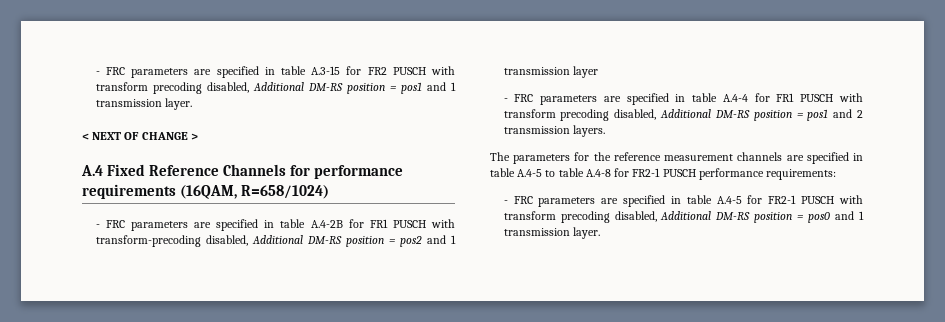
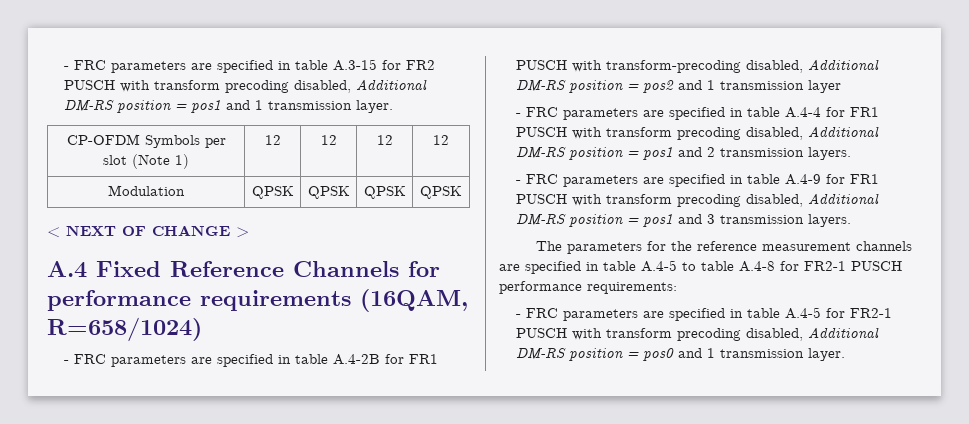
(192, 104) none -> [66,134,226,148] [103,154,189,169] [264,135,281,145] [320,135,337,145] [376,135,393,145] [433,135,449,145] [108,185,185,196] [251,186,294,199] [307,186,350,199] [363,186,406,199] [420,186,462,199] // CP-OFDM Symbols per slot (Note 1) | 12 | 12 | 12 | 12 // Modulation | QPSK | QPSK | QPSK | QPSK
(605, 131) none -> [515,174,879,187] [515,193,879,207] [515,214,851,227] // - FRC parameters are specified in table A.4-9 for FR1 PUSCH with transform precoding disabled, Additional DM-RS position = pos1 and 3 transmission layers.

